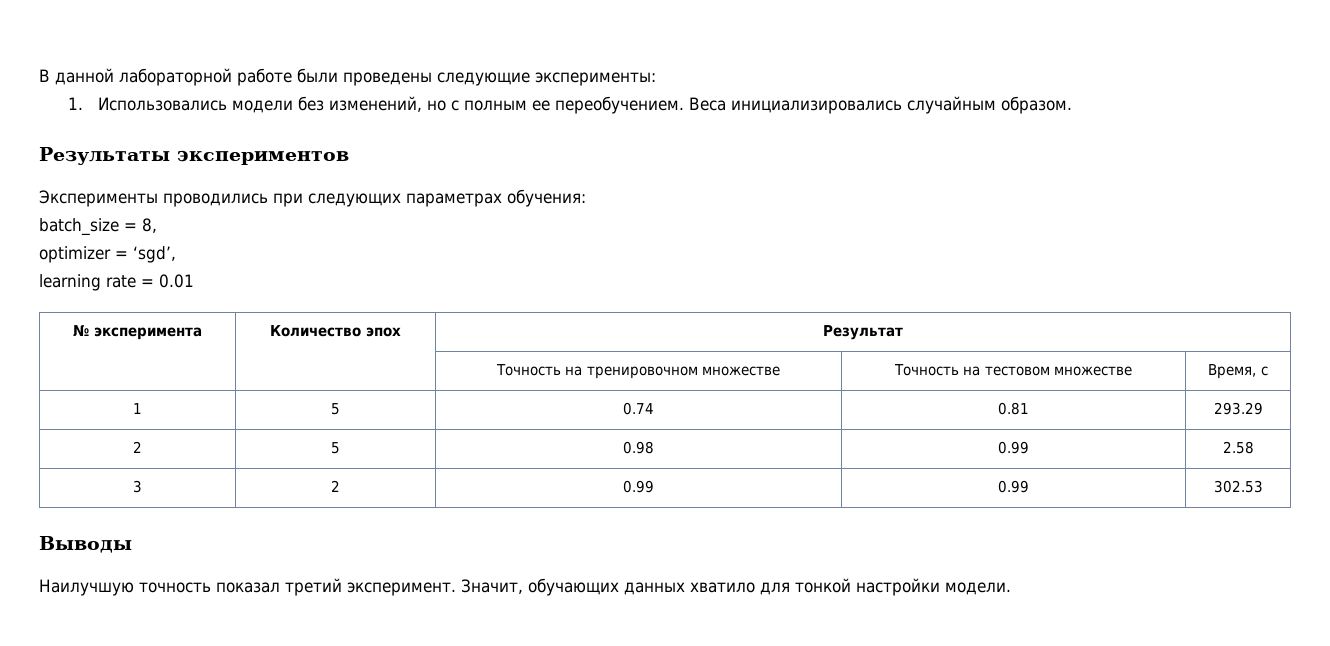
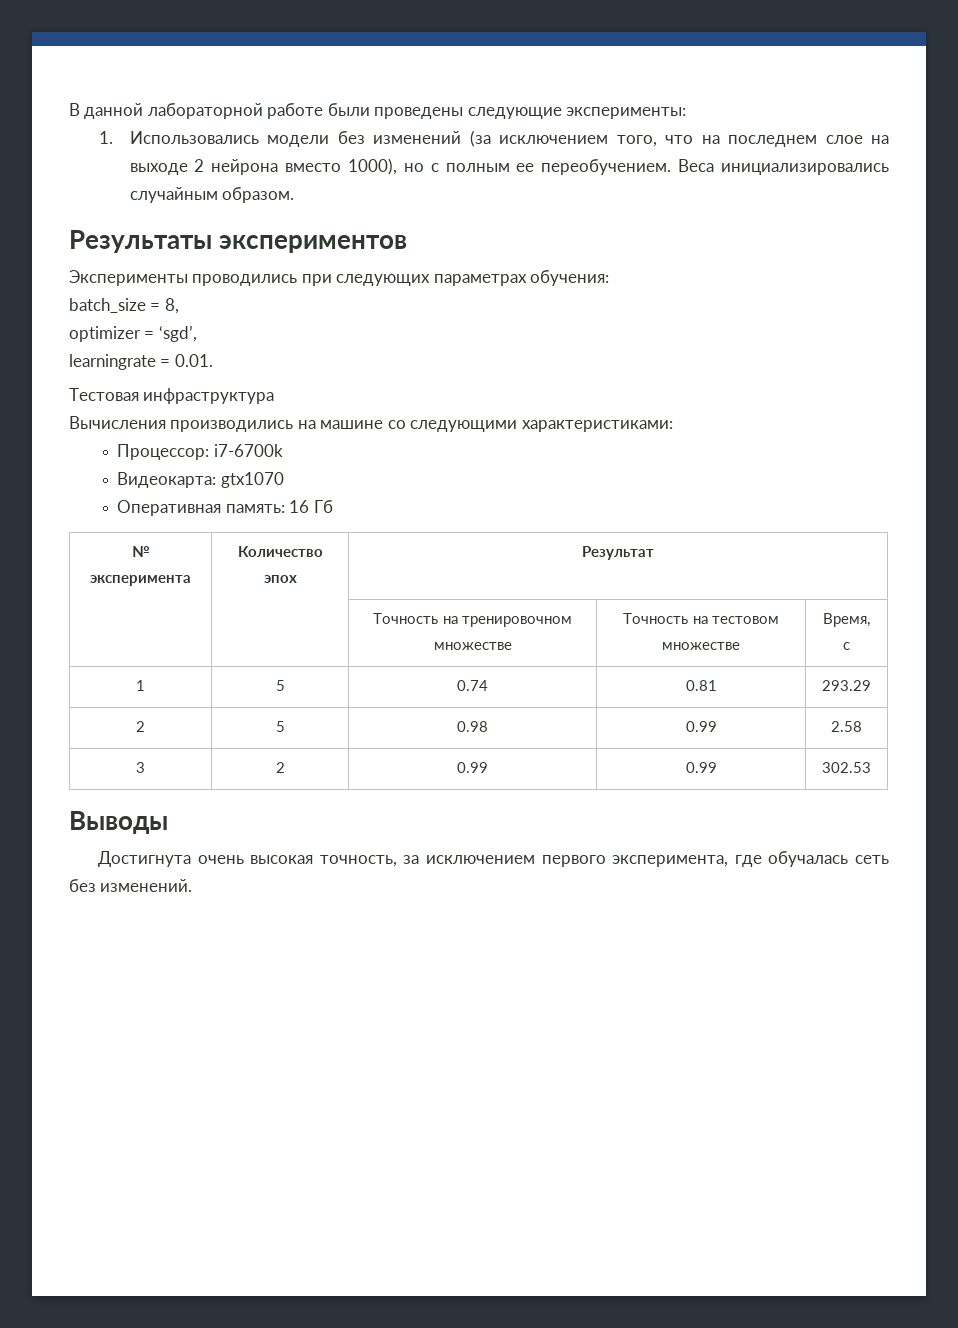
[328,96,422,112] изменений, -> [373,130,889,147] [129,158,397,175] изменений (за исключением того, что на последнем слое на выходе 2 нейрона вместо 1000),
[39,274,194,291] learning rate = 0.01 -> [69,354,213,370] [69,388,275,404] [69,416,673,432] [117,444,283,460] [117,472,284,488] [117,500,333,516] learningrate = 0.01. // Тестовая инфраструктура // Вычисления производились на машине со следующими характеристиками: // Процессор: i7-6700k // Видеокарта: gtx1070 // Оперативная память: 16 Гб
[39,578,1011,596] Наилучшую точность показал третий эксперимент. Значит, обучающих данных хватило для тонкой настройки модели. -> [97,851,889,867] [69,879,193,892] Достигнута очень высокая точность, за исключением первого эксперимента, где обучалась сеть без изменений.

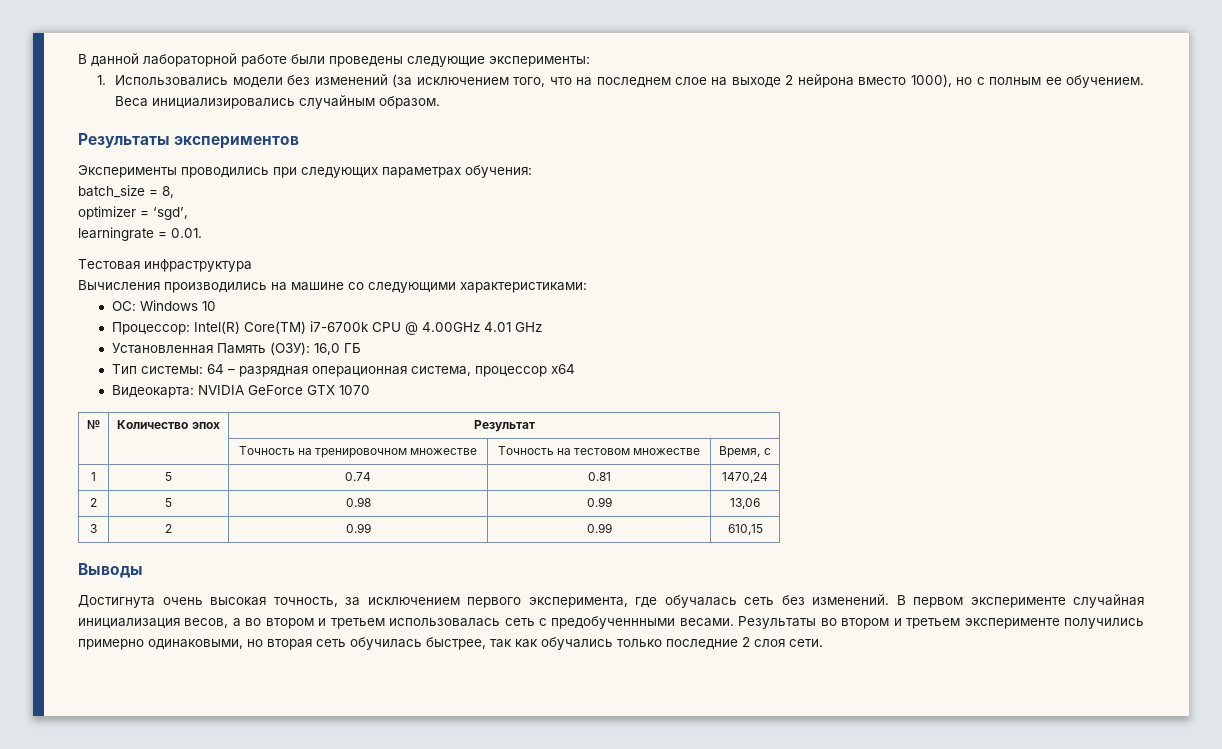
[541,159,672,175] переобучением. -> [1065,75,1144,88] обучением.
(673, 426) none -> [111,300,216,311] // ОС: Windows 10
(210, 452) none -> [193,321,306,334] Intel(R) Core(TM)
[117,472,284,488] [117,500,333,516] // Видеокарта: gtx1070 // Оперативная память: 16 Гб -> [371,322,542,335] [111,342,361,355] [111,364,575,377] [111,385,370,398] CPU @ 4.00GHz 4.01 GHz // Установленная Память (ОЗУ): 16,0 ГБ // Тип системы: 64 – разрядная операционная система, процессор х64 // Видеокарта: NVIDIA GeForce GTX 1070
[90,575,191,586] эксперимента -> (100, 424) none
[822,680,871,691] 293.29 -> [722,472,768,483] 1470,24
[831,721,862,732] 2.58 -> [730,498,760,509] 13,06
[822,762,871,773] 302.53 -> [727,524,763,535] 610,15
(193, 885) none -> [896,594,1144,608] [78,616,1145,629] [78,637,823,650] В первом эксперименте случайная инициализация весов, а во втором и третьем использовалась сеть с предобученнными весами. Результаты во втором и третьем эксперименте получились примерно одинаковыми, но вторая сеть обучилась быстрее, так как обучались только последние 2 слоя сети.

